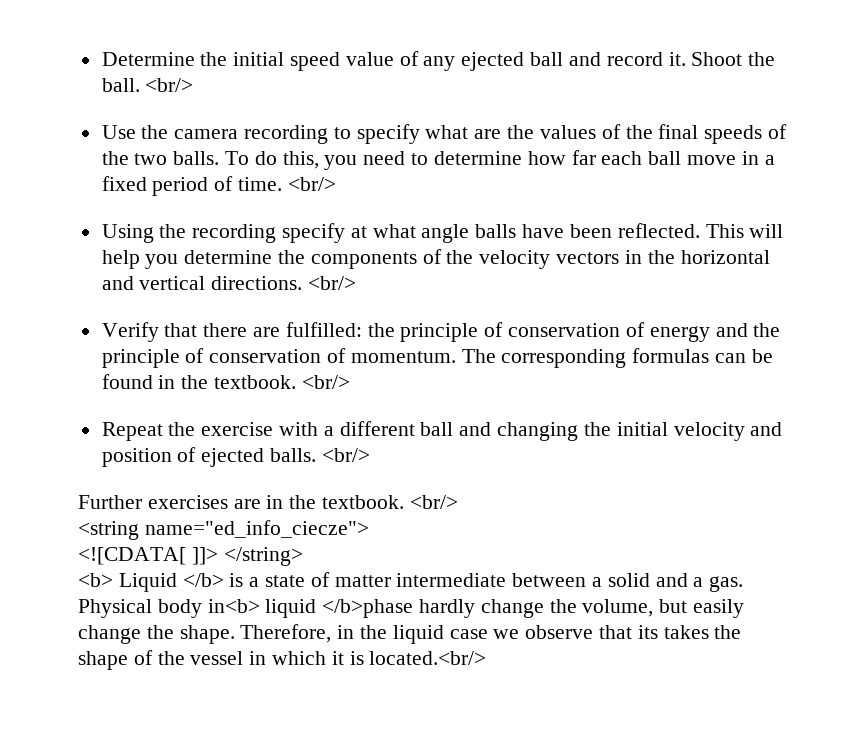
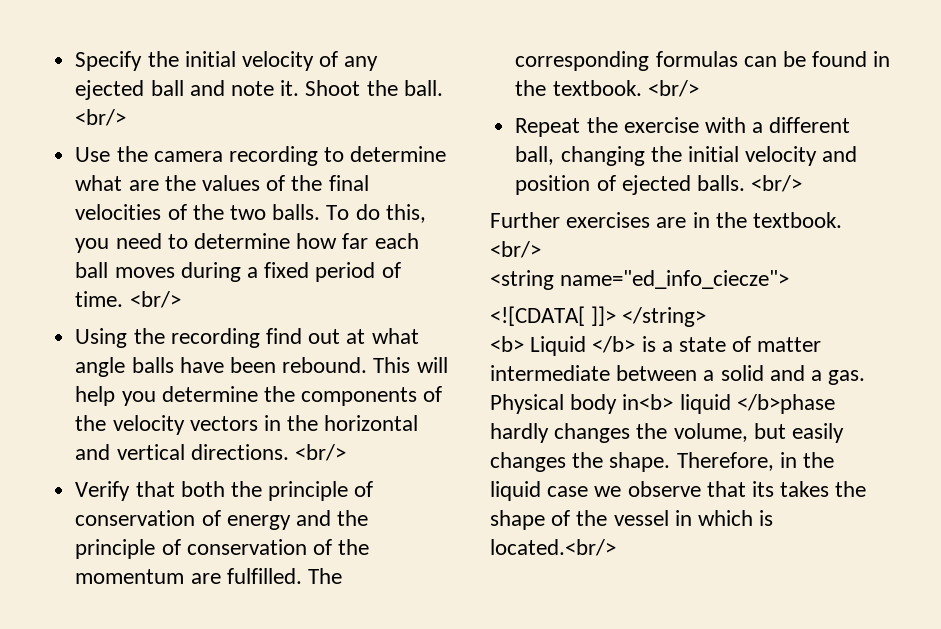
[101,52,394,71] Determine the initial speed value -> [75,51,314,71] Specify the initial velocity
[606,52,663,66] record -> [230,81,274,96] note
[356,124,420,144] specify -> [350,146,447,162] determine
[704,125,763,144] speeds -> [75,204,162,220] velocities
[686,151,759,165] move in -> [114,262,241,282] moves during
[282,223,346,243] specify -> [265,328,341,344] find out
[617,223,700,238] reflected. -> [282,357,368,373] rebound.
[203,322,362,337] there are fulfilled: -> [180,481,225,497] both
[350,351,456,363] momentum. -> [338,539,370,555] [75,568,302,584] the momentum are fulfilled.
[420,422,492,436] ball and -> [515,146,555,165] ball,
[480,599,544,618] change -> [554,423,631,443] changes
[78,625,141,644] change -> [490,452,566,472] changes
[331,651,344,665] it -> (754, 518) none

